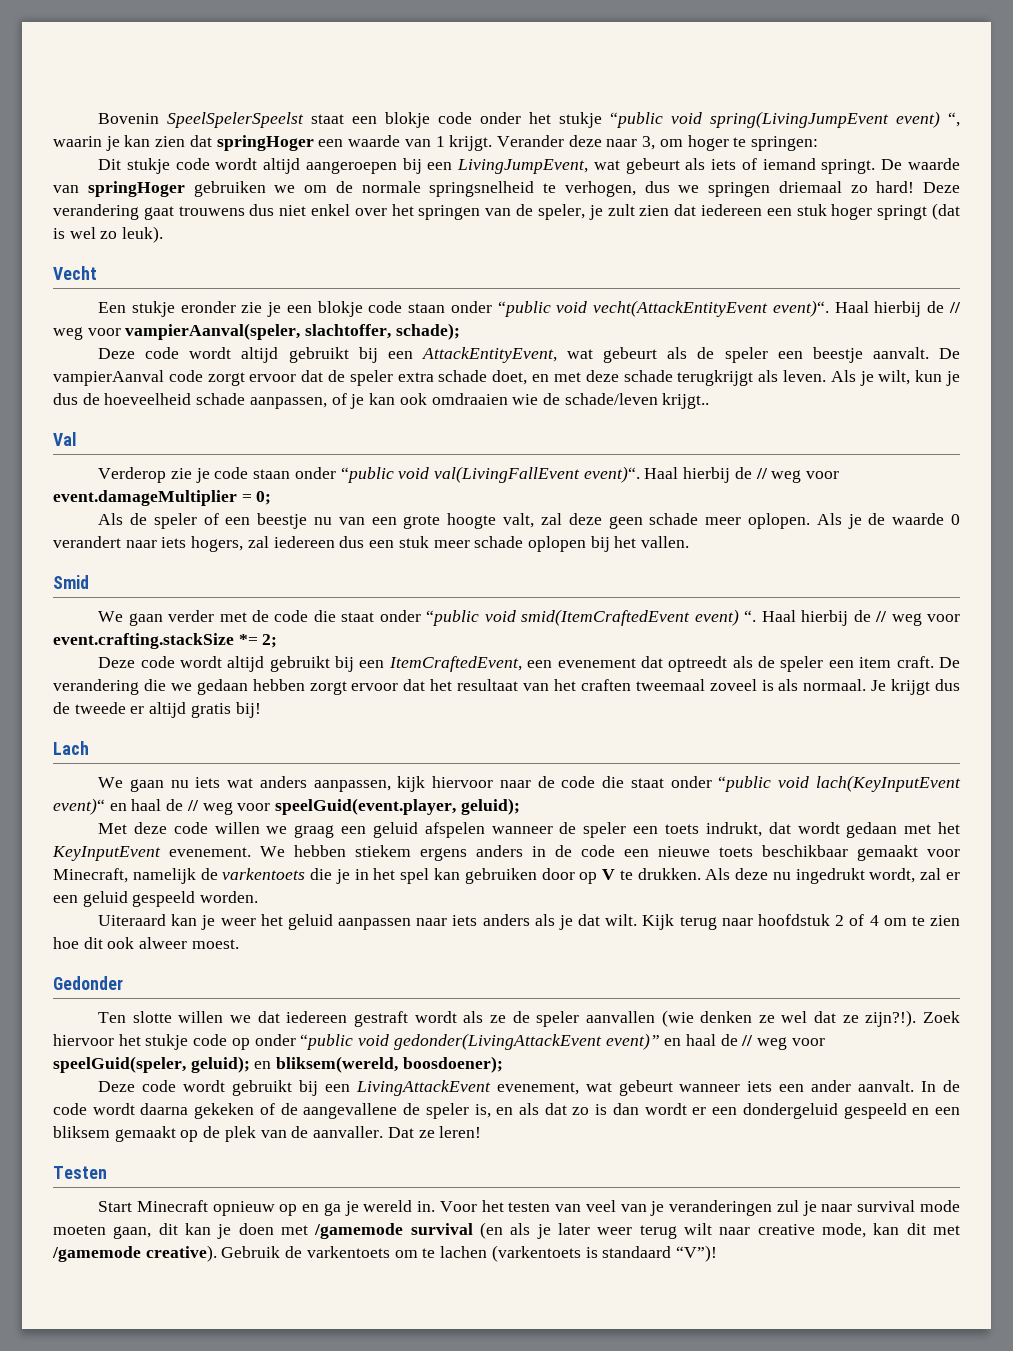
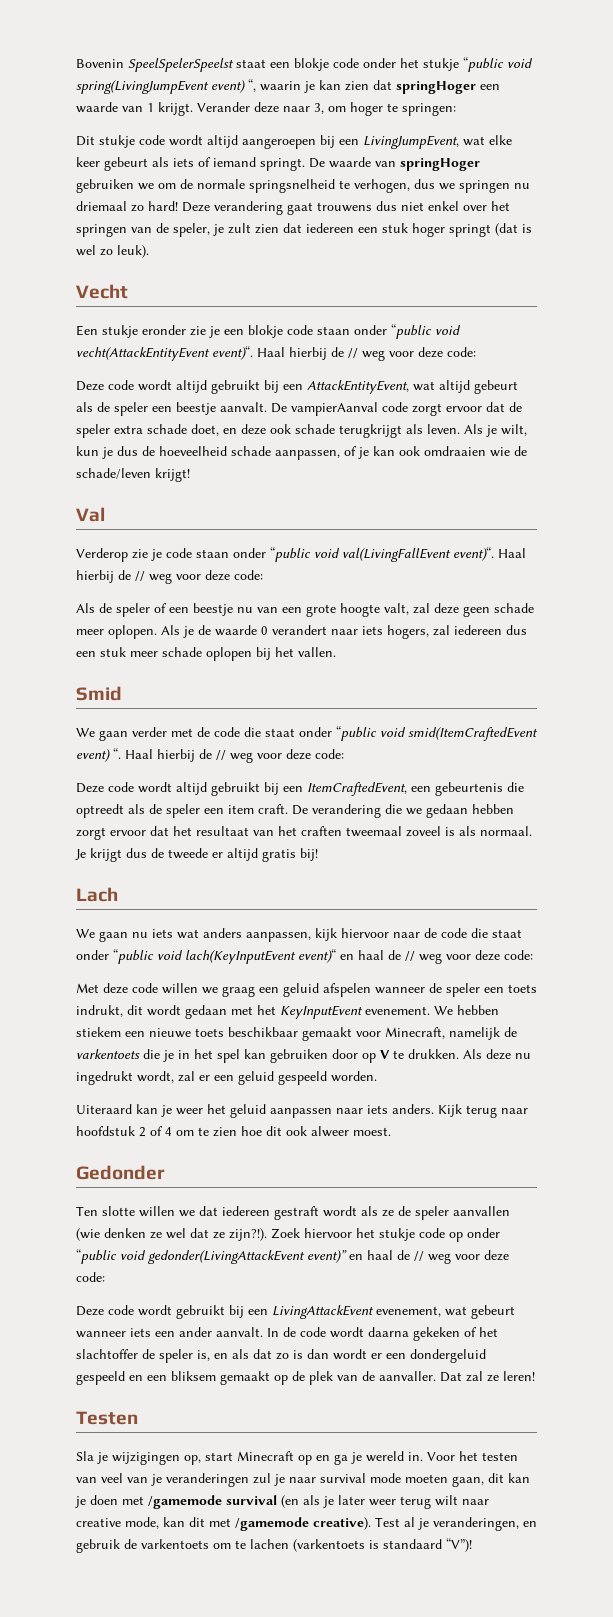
(620, 165) none -> [489,135,512,145] [76,157,100,167] elke keer
(770, 189) none -> [514,183,530,189] nu
[125,323,460,340] vampierAanval(speler, slachtoffer, schade); -> [418,347,476,358] deze code:
(594, 354) none -> [439,380,470,393] altijd
[553,370,619,382] met deze -> [241,424,291,435] deze ook
[662,393,710,409] krijgt.. -> [155,468,190,482] krijgt!
[53,490,272,506] event.damageMultiplier = 0; -> [205,570,263,581] deze code:
[53,633,278,649] event.crafting.stackSize *= 2; -> [286,749,344,760] deze code:
[557,656,663,668] evenement dat -> [435,782,524,796] gebeurtenis die
[275,798,520,815] speelGuid(event.player, geluid); -> [475,950,533,961] deze code:
[768,822,791,834] dat -> [127,1005,143,1015] dit
[420,845,615,861] ergens anders in de code -> (121, 1032) none
[482,914,638,930] anders als je dat wilt. -> [392,1104,434,1114] anders.
[53,1056,503,1073] speelGuid(speler, geluid); en bliksem(wereld, boosdoener); -> [484,1250,509,1261] [76,1272,105,1282] deze code:
[280,1103,398,1119] de aangevallene -> [479,1327,498,1337] [76,1349,138,1359] het slachtoffer
(414, 1132) none -> [466,1371,483,1382] zal
[98,1200,275,1216] Start Minecraft opnieuw -> [76,1451,294,1465] Sla je wijzigingen op, start Minecraft
[221,1246,281,1258] Gebruik -> [375,1517,537,1531] [76,1539,120,1553] Test al je veranderingen, en gebruik

